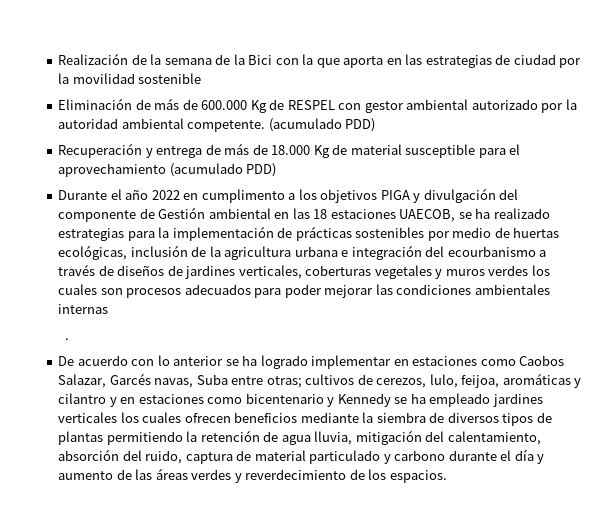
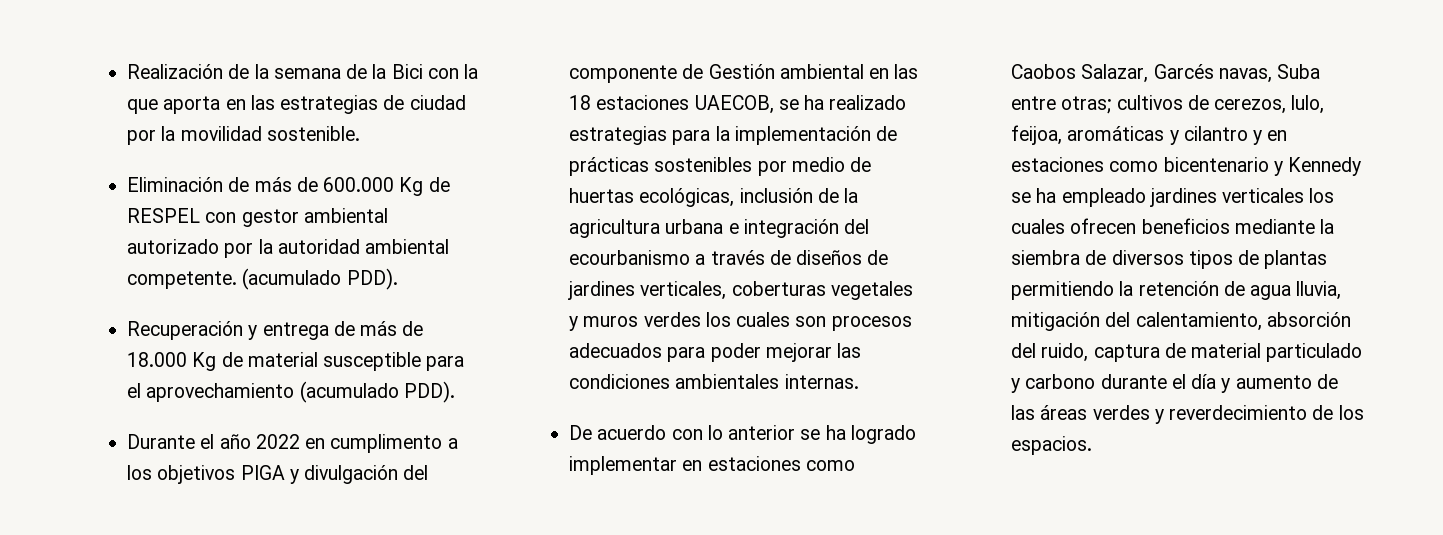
[138,73,202,84] sostenible -> [266,126,360,141] sostenible.
[345,118,376,132] PDD) -> [346,268,398,290] PDD).
[246,163,277,177] PDD) -> [403,381,455,403] PDD).
[58,304,109,314] [64,338,69,340] internas // . -> [784,374,859,389] internas.

